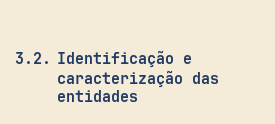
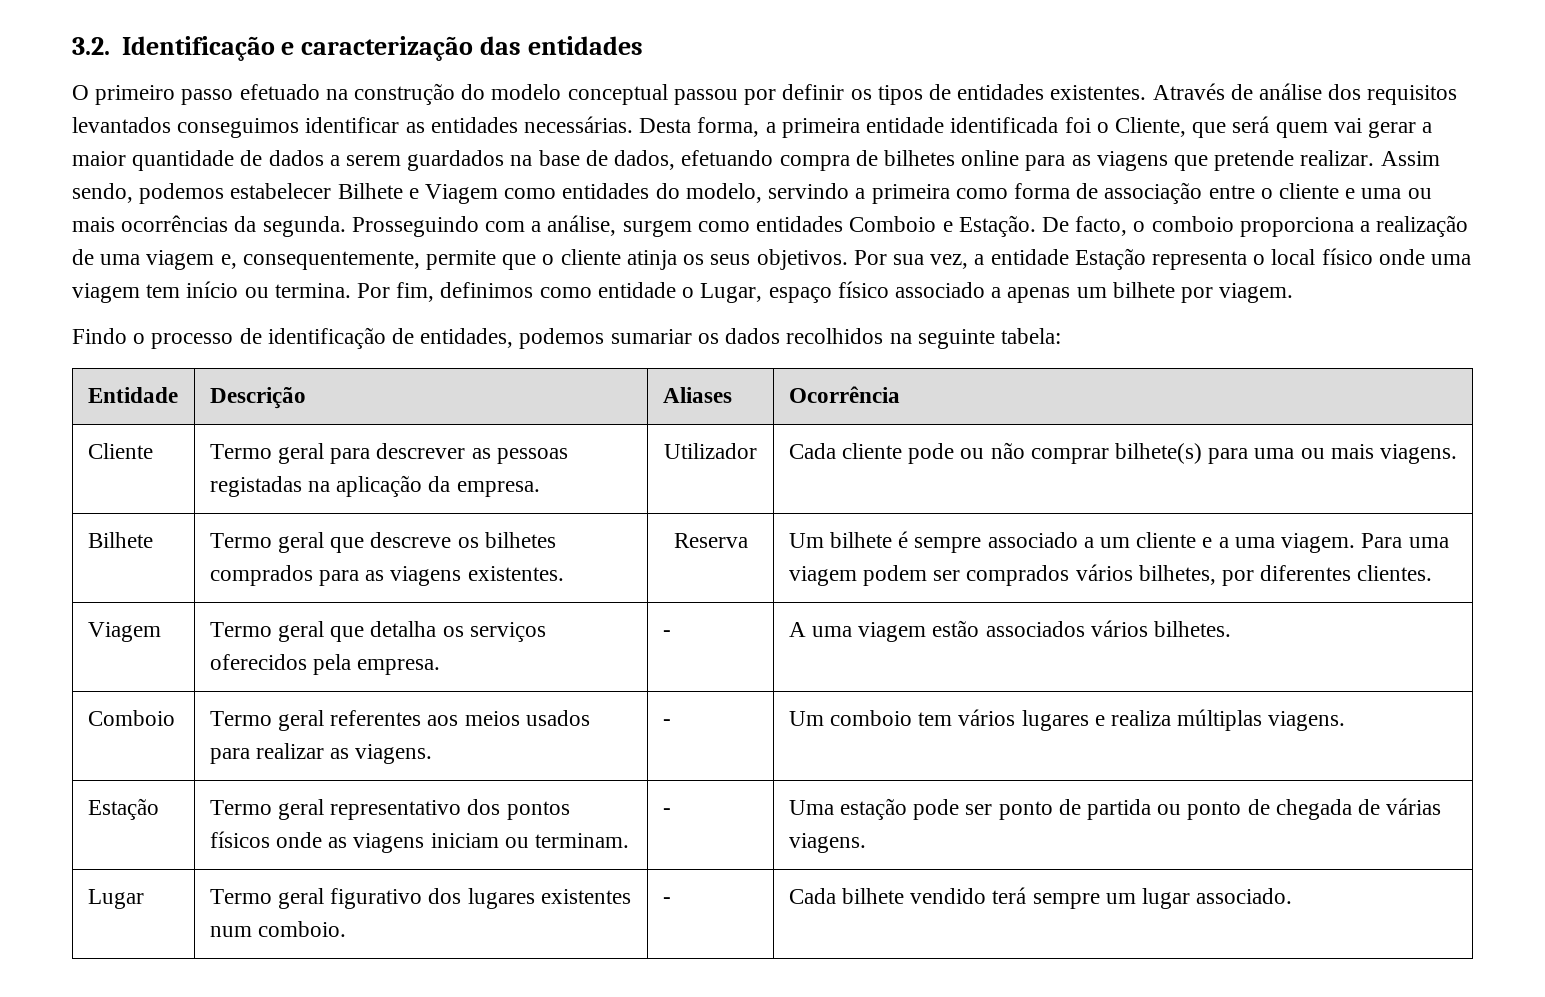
(138, 96) none -> [72,83,1458,105] [72,116,1433,138] [72,150,1440,171] [72,182,1432,204] [72,215,1469,237] [72,248,1472,270] [72,281,1294,303] [72,327,1061,349] [87,387,178,403] [209,387,306,409] [662,387,732,403] [788,386,900,403] [87,443,153,459] [209,443,568,464] [209,475,540,497] [664,443,757,459] [788,442,1458,464] [87,532,153,548] [209,532,556,553] [209,565,564,586] [673,533,748,548] [788,531,1449,553] [788,564,1433,586] [87,622,161,642] [209,621,546,642] [209,654,441,675] [662,630,671,637] [788,620,1232,642] [87,710,175,726] [209,710,590,731] [209,743,433,764] [662,719,671,726] [788,709,1346,731] [87,798,159,820] [209,799,570,820] [209,831,630,853] [662,808,671,815] [788,798,1442,820] [788,833,866,853] [87,889,144,909] [209,888,631,909] [209,921,346,937] [662,897,671,904] [788,887,1293,909] // O primeiro passo efetuado na construção do modelo conceptual passou por definir os tipos de entidades existentes. Através de análise dos requisitos levantados conseguimos identificar as entidades necessárias. Desta forma, a primeira entidade identificada foi o Cliente, que será quem vai gerar a maior quantidade de dados a serem guardados na base de dados, efetuando compra de bilhetes online para as viagens que pretende realizar. Assim sendo, podemos estabelecer Bilhete e Viagem como entidades do modelo, servindo a primeira como forma de associação entre o cliente e uma ou mais ocorrências da segunda. Prosseguindo com a análise, surgem como entidades Comboio e Estação. De facto, o comboio proporciona a realização de uma viagem e, consequentemente, permite que o cliente atinja os seus objetivos. Por sua vez, a entidade Estação representa o local físico onde uma viagem tem início ou termina. Por fim, definimos como entidade o Lugar, espaço físico associado a apenas um bilhete por viagem. // Findo o processo de identificação de entidades, podemos sumariar os dados recolhidos na seguinte tabela: // Entidade | Descrição | Aliases | Ocorrência // Cliente | Termo geral para descrever as pessoas registadas na aplicação da empresa. | Utilizador | Cada cliente pode ou não comprar bilhete(s) para uma ou mais viagens. // Bilhete | Termo geral que descreve os bilhetes comprados para as viagens existentes. | Reserva | Um bilhete é sempre associado a um cliente e a uma viagem. Para uma viagem podem ser comprados vários bilhetes, por diferentes clientes. // Viagem | Termo geral que detalha os serviços oferecidos pela empresa. | - | A uma viagem estão associados vários bilhetes. // Comboio | Termo geral referentes aos meios usados para realizar as viagens. | - | Um comboio tem vários lugares e realiza múltiplas viagens. // Estação | Termo geral representativo dos pontos físicos onde as viagens iniciam ou terminam. | - | Uma estação pode ser ponto de partida ou ponto de chegada de várias viagens. // Lugar | Termo geral figurativo dos lugares existentes num comboio. | - | Cada bilhete vendido terá sempre um lugar associado.

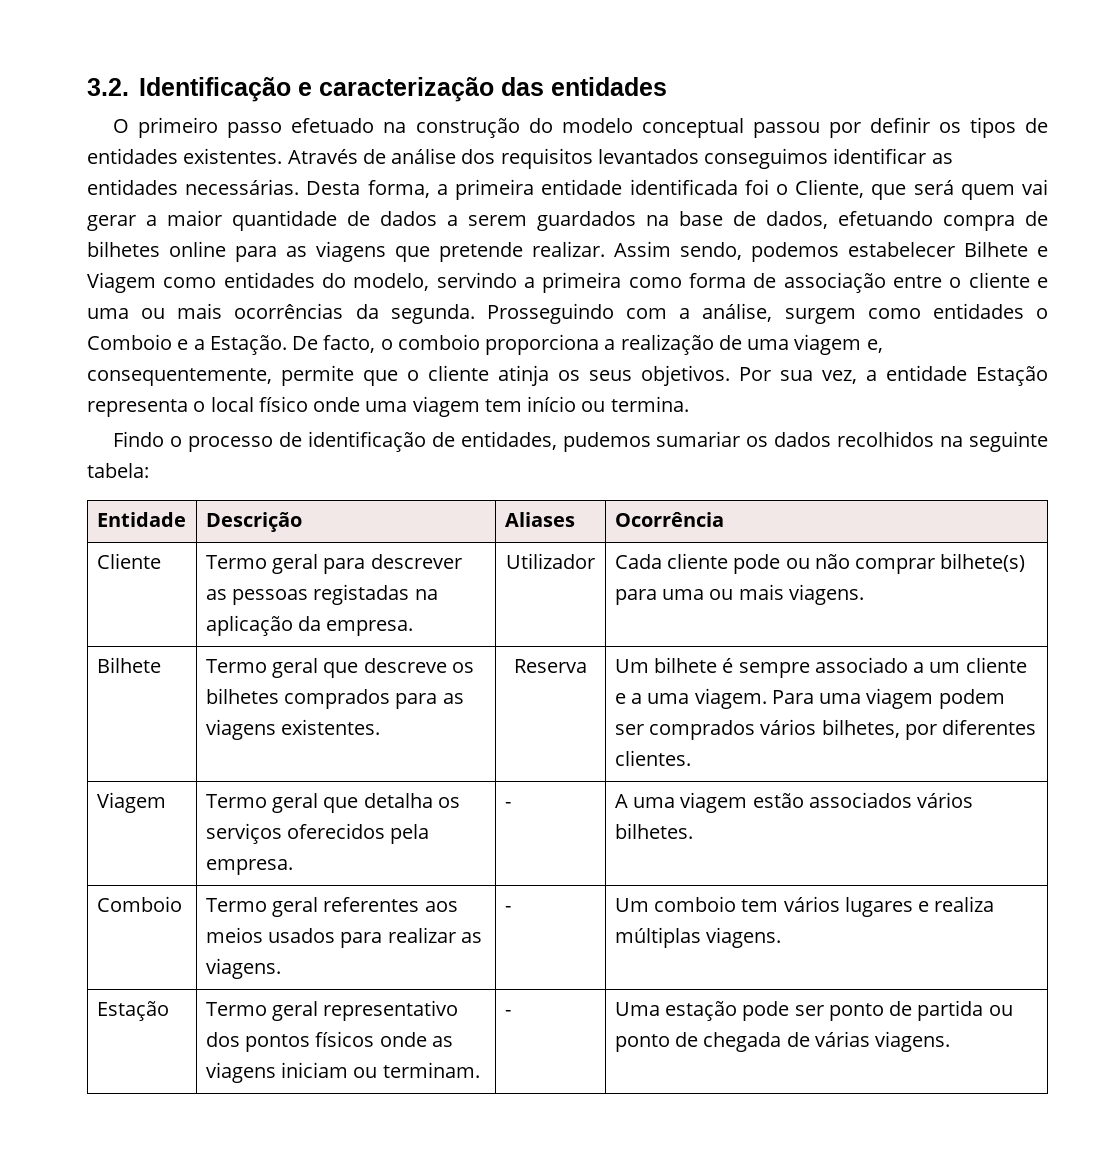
(844, 224) none -> [1036,308,1049,319] o
(953, 226) none -> [193,339,205,350] a
[357,281,1294,303] Por fim, definimos como entidade o Lugar, espaço físico associado a apenas um bilhete por viagem. -> (689, 404) none
[519,328,605,349] podemos -> [562,432,651,452] pudemos
[87,889,144,909] [209,888,631,909] [209,921,346,937] [662,897,671,904] [788,887,1293,909] // Lugar | Termo geral figurativo dos lugares existentes num comboio. | - | Cada bilhete vendido terá sempre um lugar associado. -> (951, 1041) none

